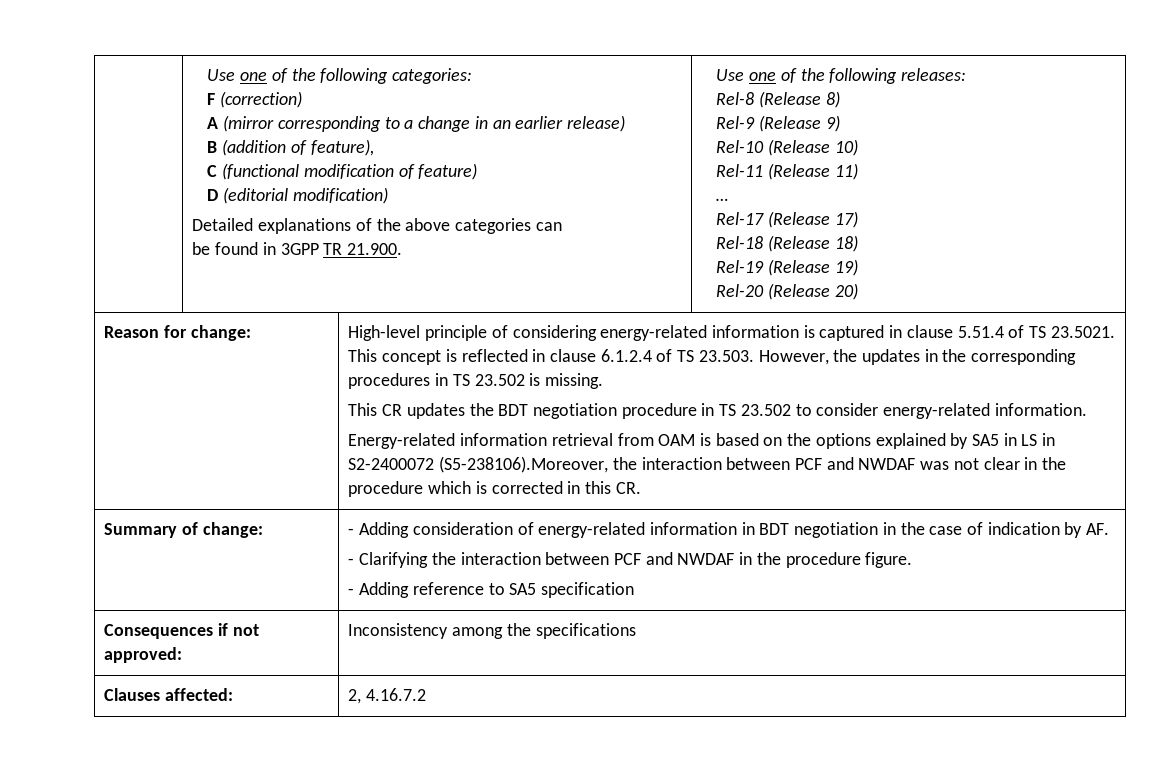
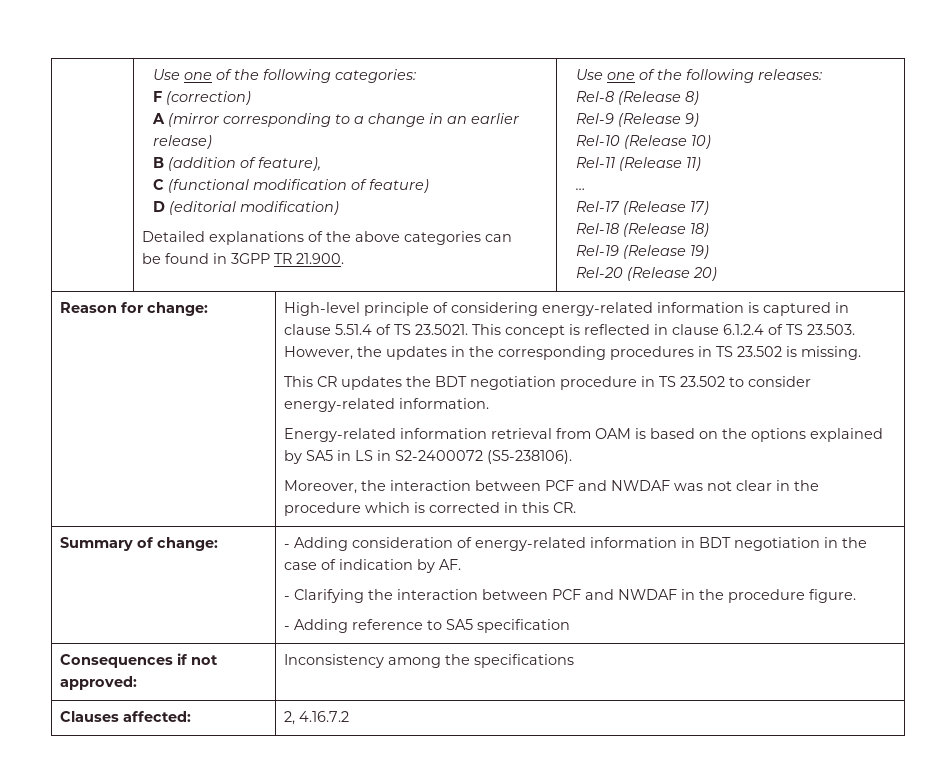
[439,456,609,473] (S5-238106).Moreover, -> [486,450,572,464] [283,480,357,494] (S5-238106). // Moreover,

